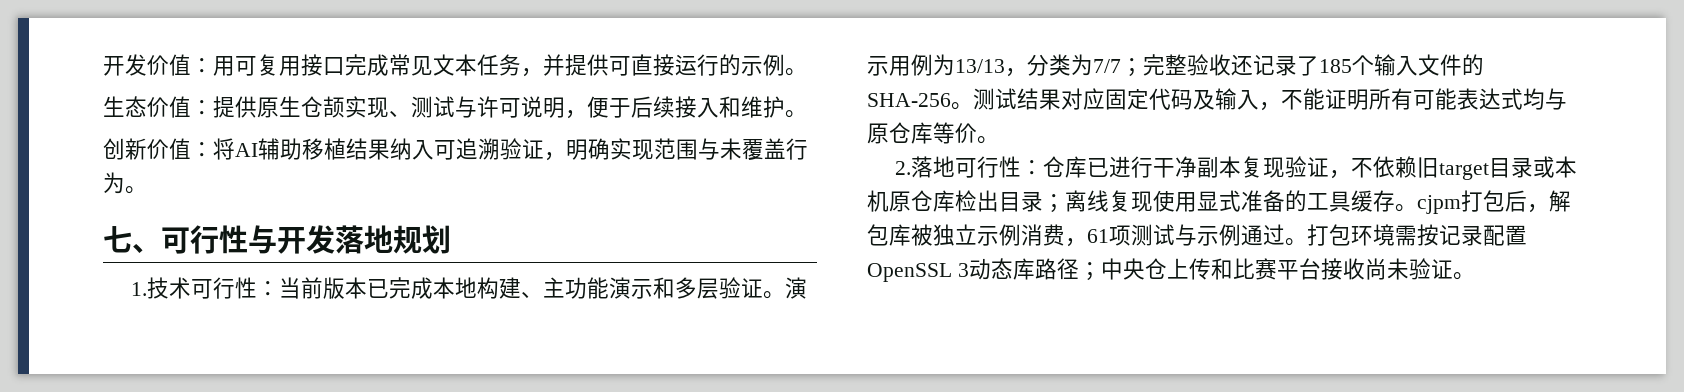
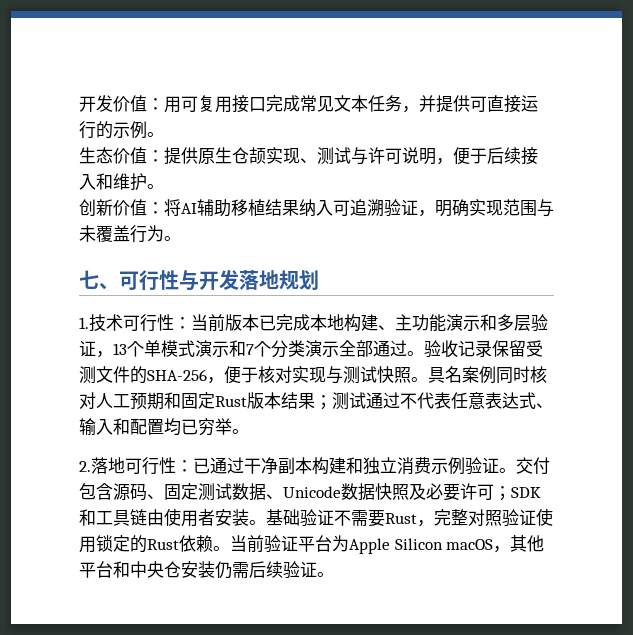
[763,277,808,299] [867,54,1484,77] [867,88,1567,111] [867,122,977,144] 。演示用例为13/13，分类为7/7；完整验收还记录了185个输入文件的SHA-256。测试结果对应固定代码及输入，不能证明所有可能表达式均与原仓库等价 -> [96,340,543,358] [79,366,547,384] [79,392,553,410] [79,418,232,436] ，13个单模式演示和7个分类演示全部通过。验收记录保留受测文件的SHA-256，便于核对实现与测试快照。具名案例同时核对人工预期和固定Rust版本结果；测试通过不代表任意表达式、输入和配置均已穷举
[1043,156,1578,180] [867,190,1571,214] [867,224,1527,247] [867,258,1409,282] 仓库已进行干净副本复现验证，不依赖旧target目录或本机原仓库检出目录；离线复现使用显式准备的工具缓存。cjpm打包后，解包库被独立示例消费，61项测试与示例通过。打包环境需按记录配置OpenSSL 3动态库路径；中央仓上传和比赛平台接收尚未 -> [193,457,550,475] [79,483,541,501] [79,508,553,527] [79,535,545,554] [79,561,283,579] 已通过干净副本构建和独立消费示例验证。交付包含源码、固定测试数据、Unicode数据快照及必要许可；SDK和工具链由使用者安装。基础验证不需要Rust，完整对照验证使用锁定的Rust依赖。当前验证平台为Apple Silicon macOS，其他平台和中央仓安装仍需后续

